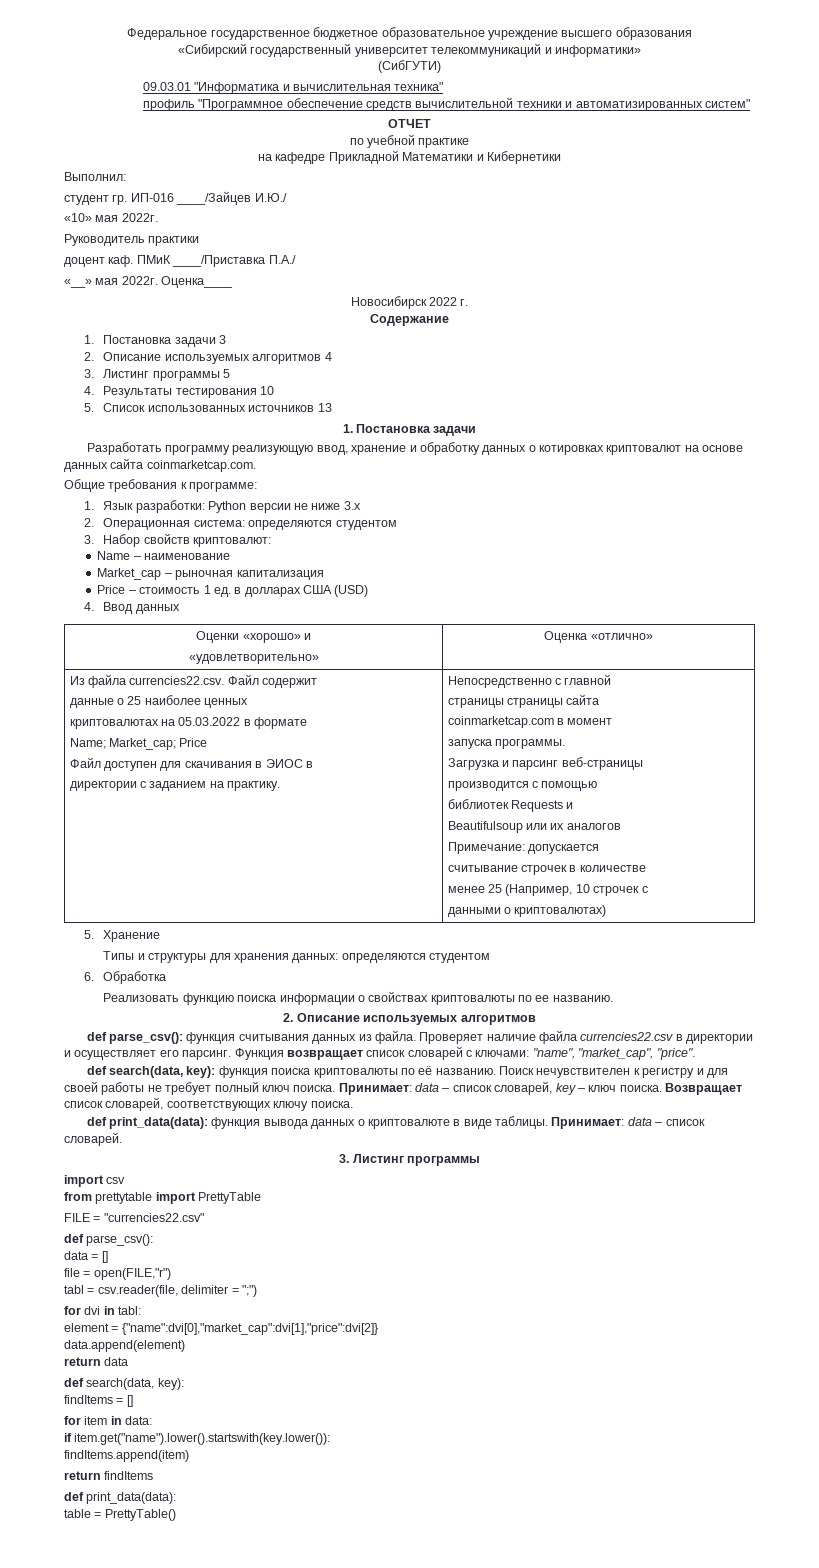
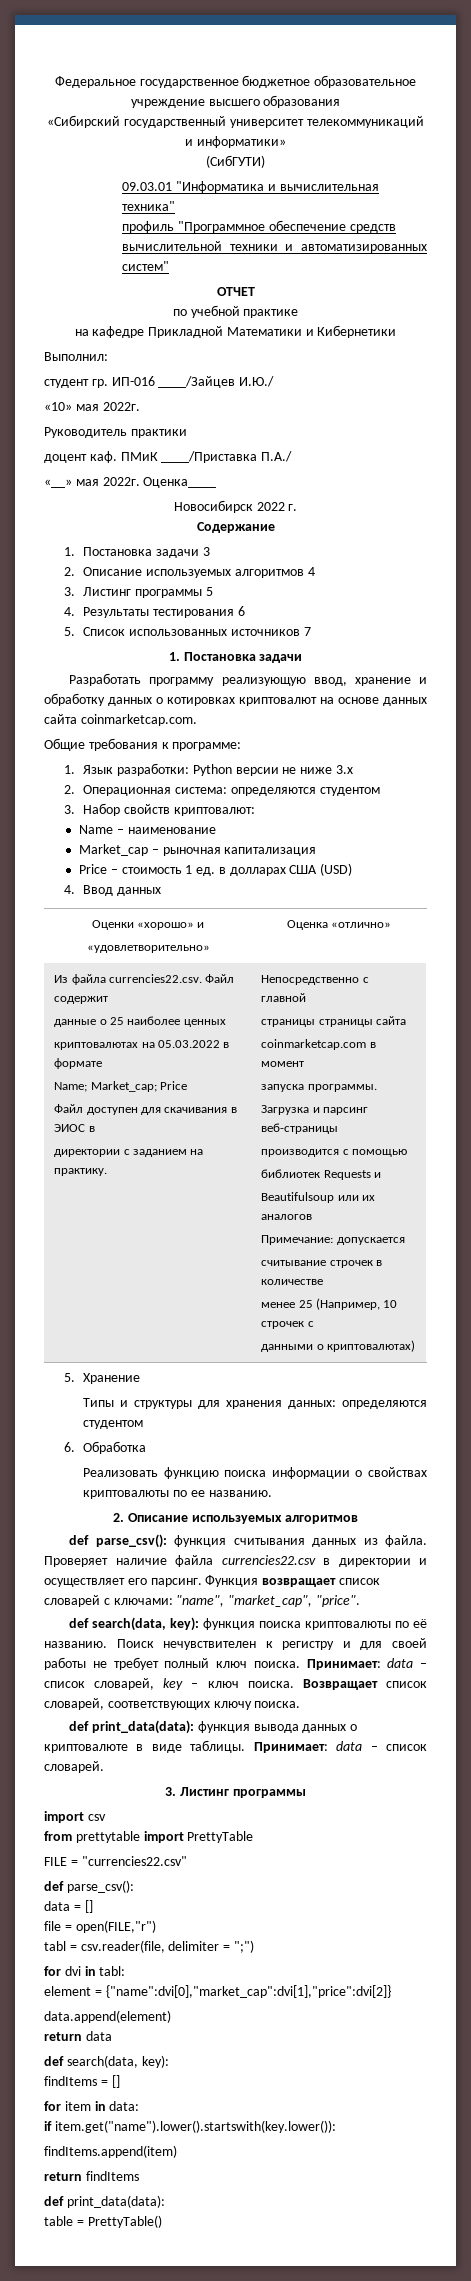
[260,386,275,395] 10 -> [237,606,245,616] 6
[317,403,332,412] 13 -> [303,627,311,636] 7

